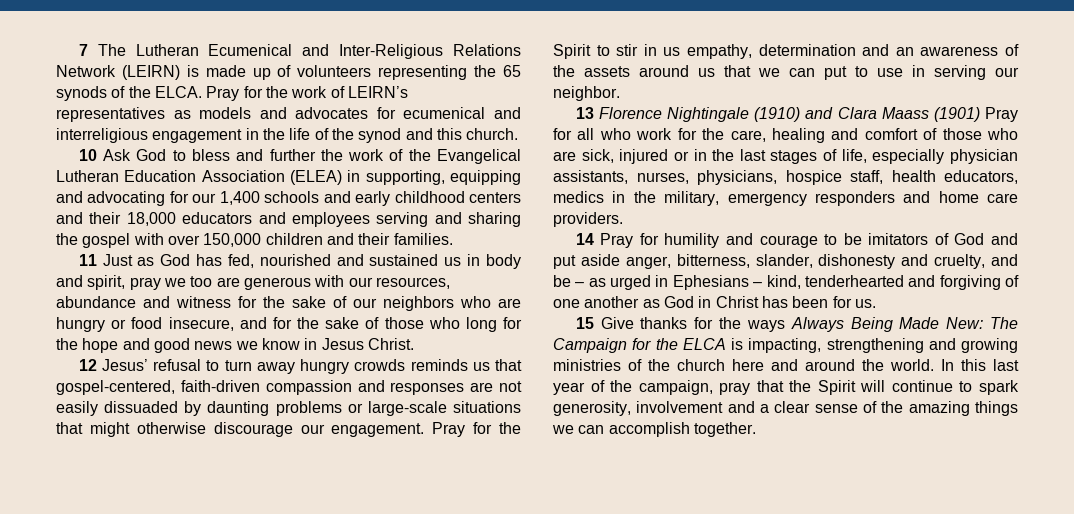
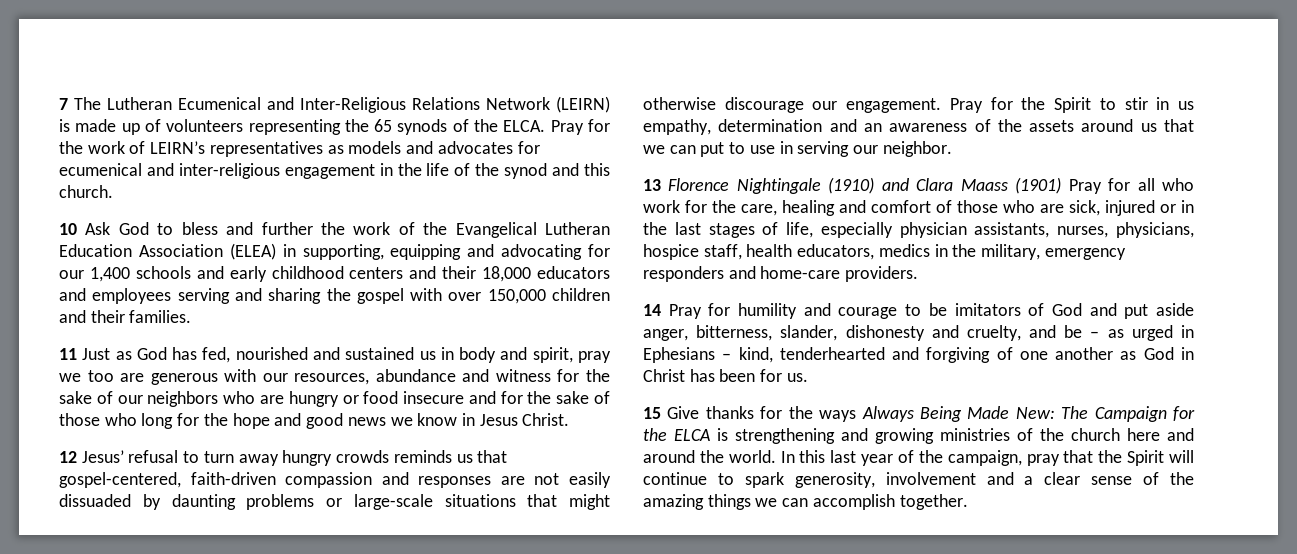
[56,128,148,143] interreligious -> [178,163,280,179] inter-religious
[168,317,234,331] insecure, -> [403,391,465,404] insecure
[938,191,1018,203] home care -> [760,266,841,279] home-care
[748,338,822,353] impacting, -> (728, 434) none

